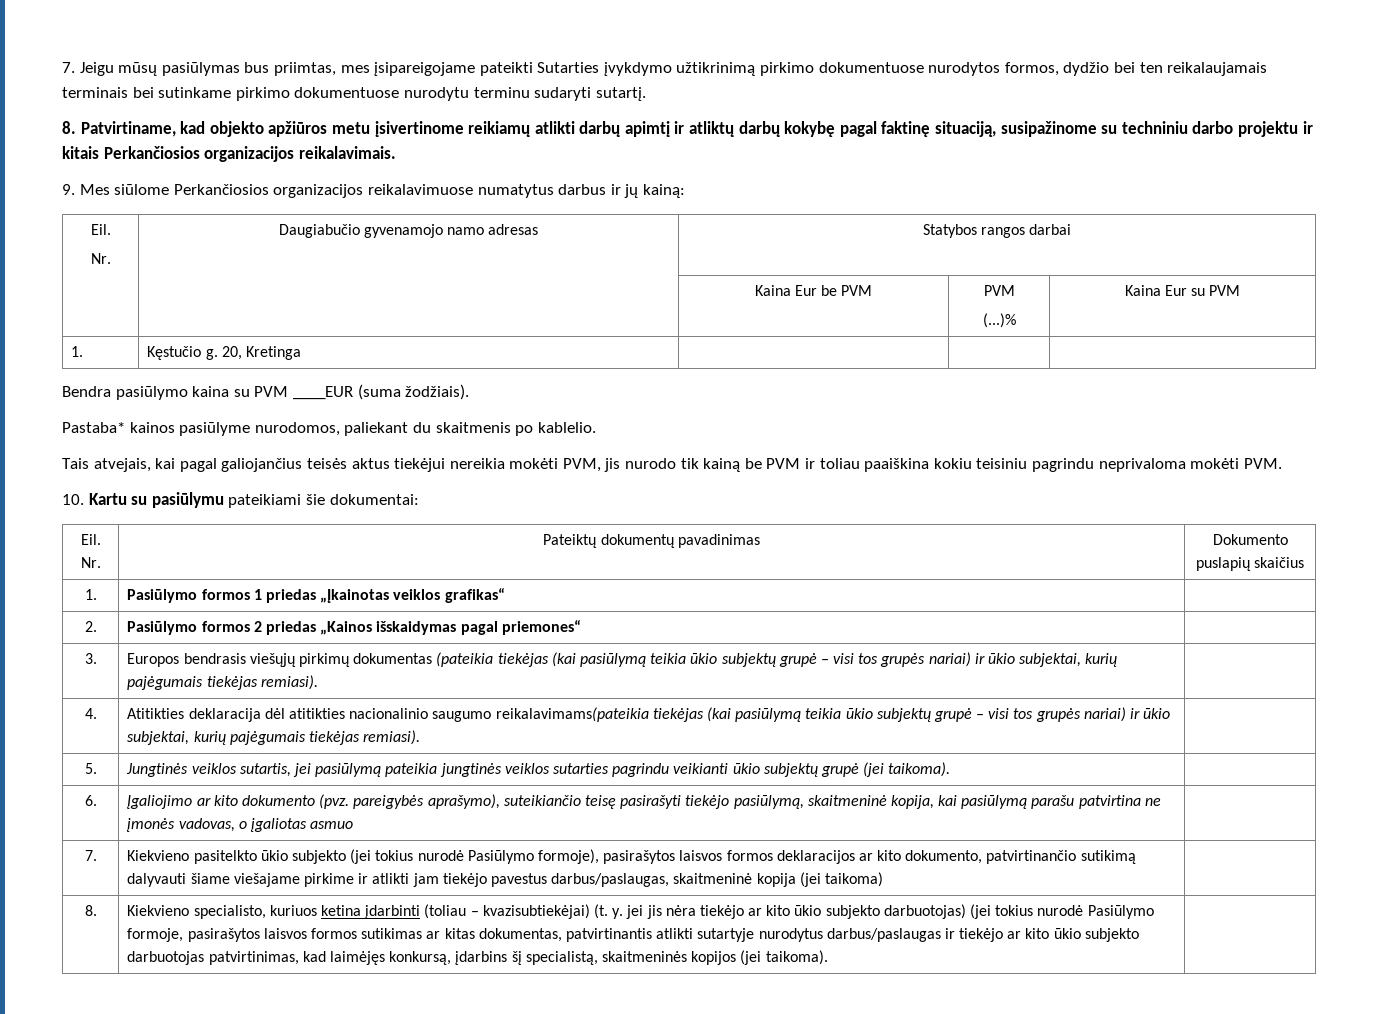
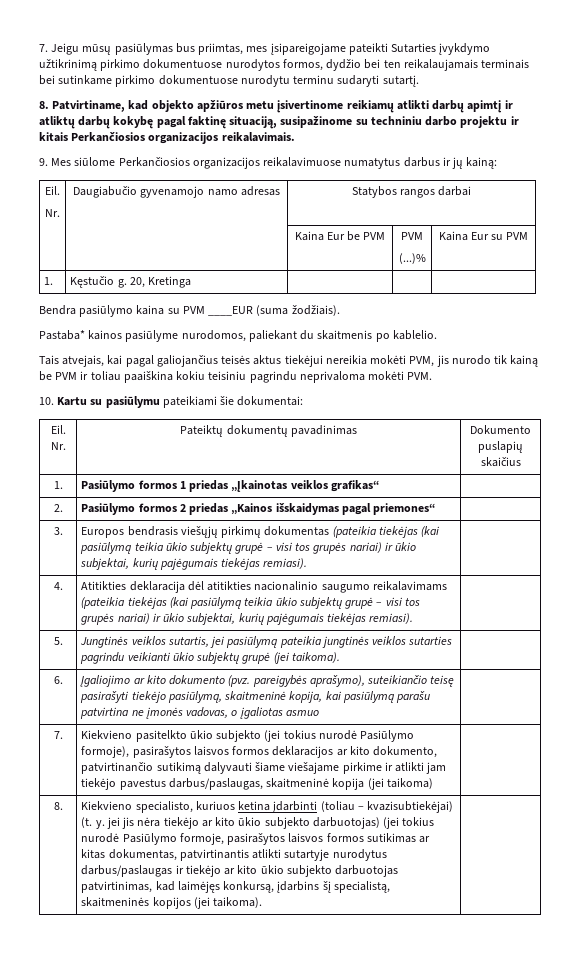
[495,707,649,722] reikalavimams(pateikia -> [372,581,447,591] [81,597,126,609] reikalavimams (pateikia

